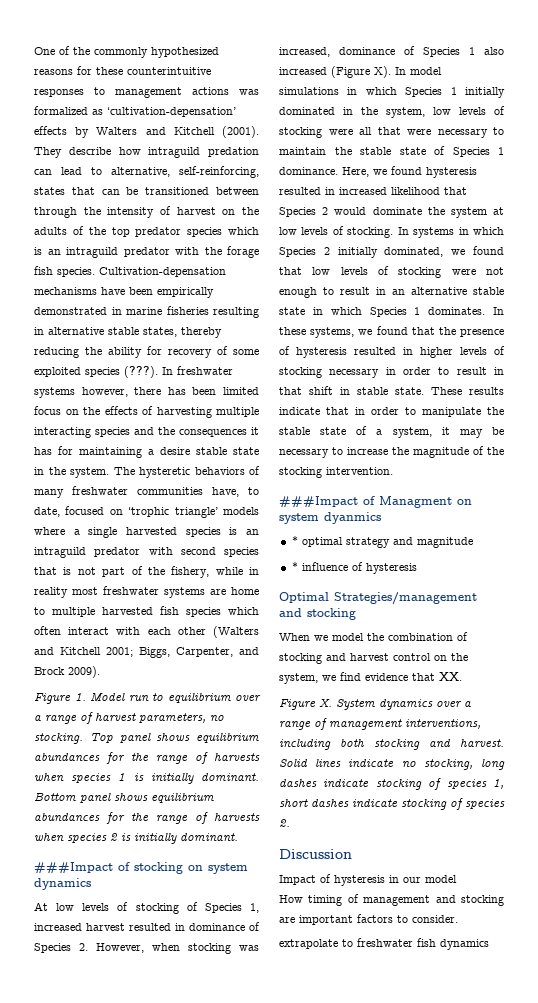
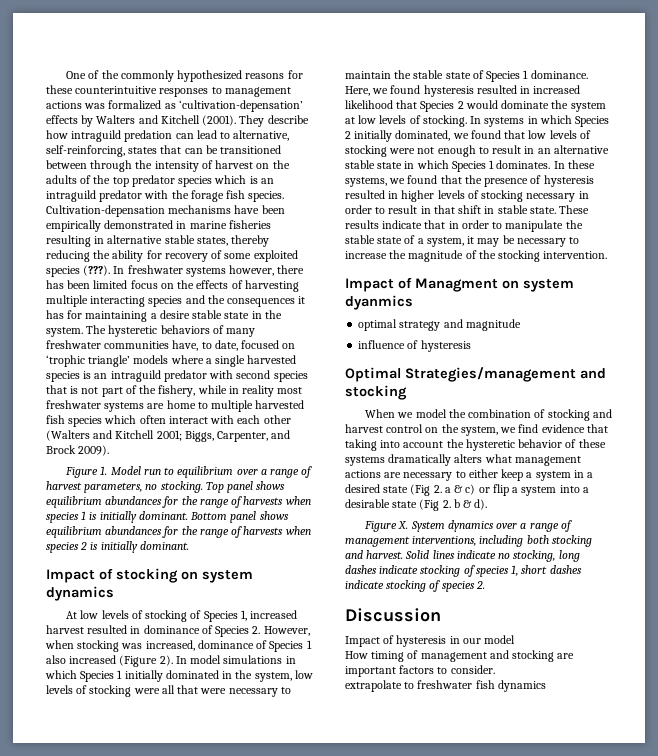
[34,862,113,874] ###Impact -> [46,569,95,583] Impact
[374,66,391,78] X). -> [159,655,173,666] 2).
[279,496,358,508] ###Impact -> [345,278,394,292] Impact
[291,536,298,545] * -> (413, 302) none
[291,562,298,571] * -> (521, 325) none
[439,672,462,681] XX. -> [345,439,606,451] [345,454,581,466] [345,469,594,481] [345,484,589,496] [345,499,488,511] taking into account the hysteretic behavior of these systems dramatically alters what management actions are necessary to either keep a system in a desired state (Fig 2. a & c) or flip a system into a desirable state (Fig 2. b & d).

